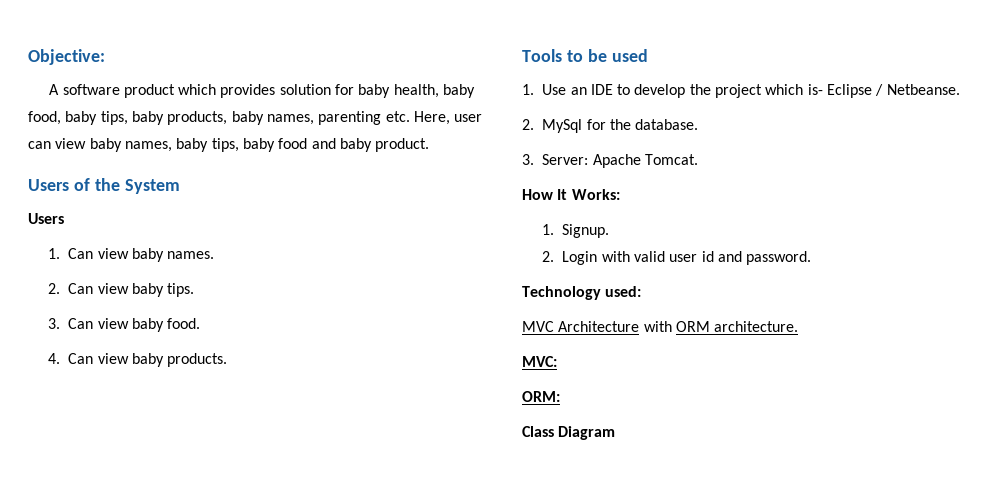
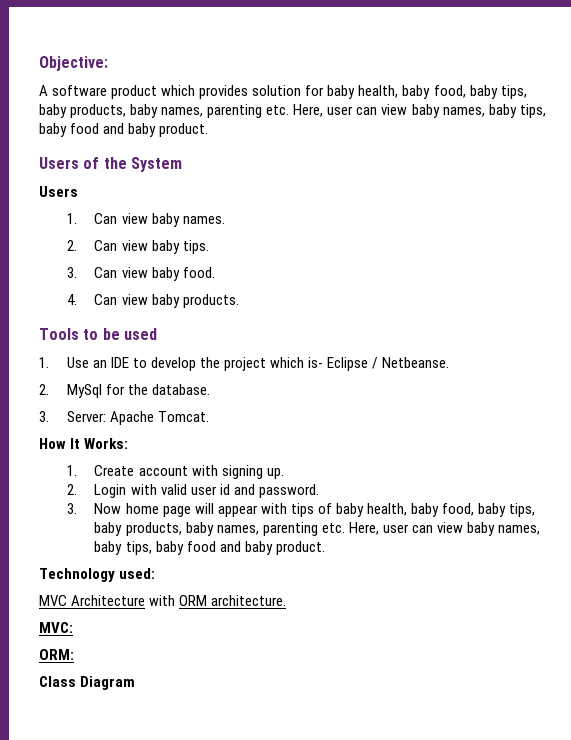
[562,224,610,238] Signup. -> [94,465,284,479] Create account with signing up.
(812, 258) none -> [66,503,536,517] [94,522,540,536] [94,541,325,555] // 3. Now home page will appear with tips of baby health, baby food, baby tips, baby products, baby names, parenting etc. Here, user can view baby names, baby tips, baby food and baby product.

